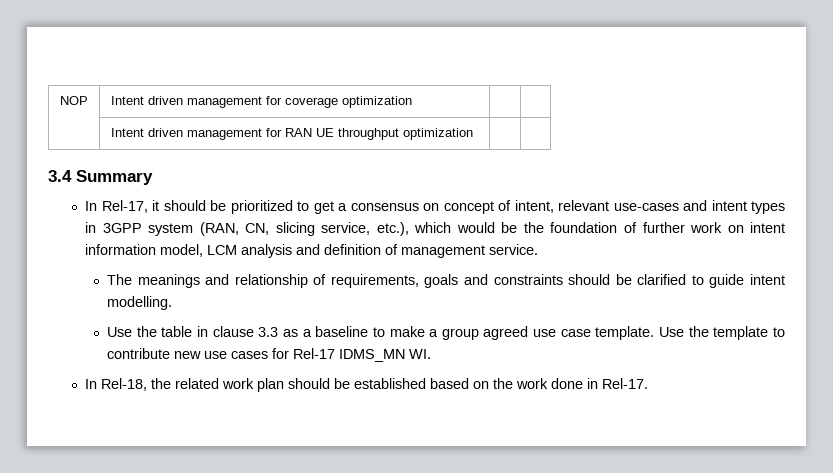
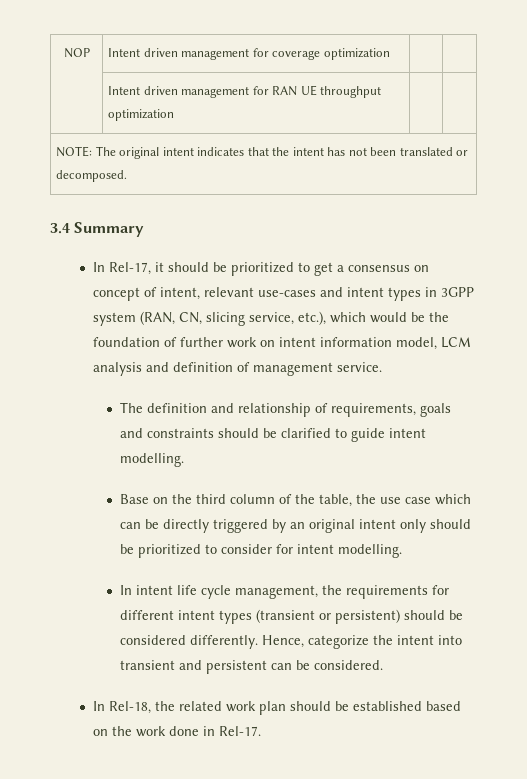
(473, 134) none -> [56,146,469,159] [56,170,128,182] // NOTE: The original intent indicates that the intent has not been translated or decomposed.
[137,274,200,288] meanings -> [146,403,207,413] definition
[106,326,786,340] [106,348,431,362] Use the table in clause 3.3 as a baseline to make a group agreed use case template. Use the template to contribute new use cases for Rel-17 IDMS_MN WI. -> [119,494,471,507] [119,519,471,533] [119,544,402,558] [119,585,449,599] [119,609,463,624] [119,635,462,649] [119,660,383,674] Base on the third column of the table, the use case which can be directly triggered by an original intent only should be prioritized to consider for intent modelling. // In intent life cycle management, the requirements for different intent types (transient or persistent) should be considered differently. Hence, categorize the intent into transient and persistent can be considered.

